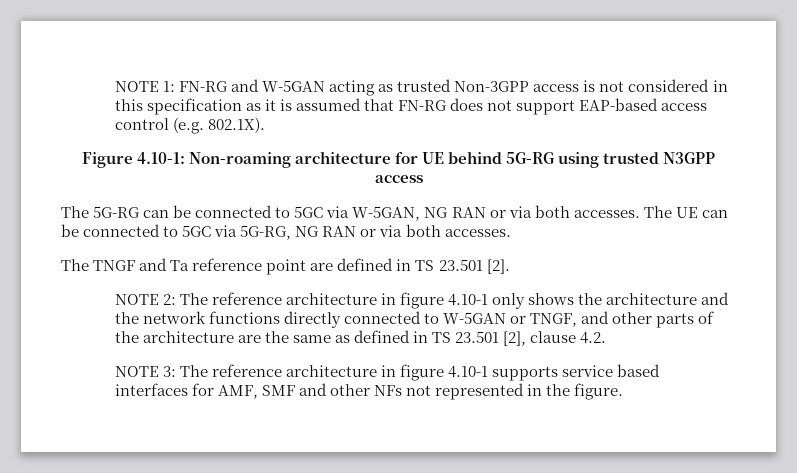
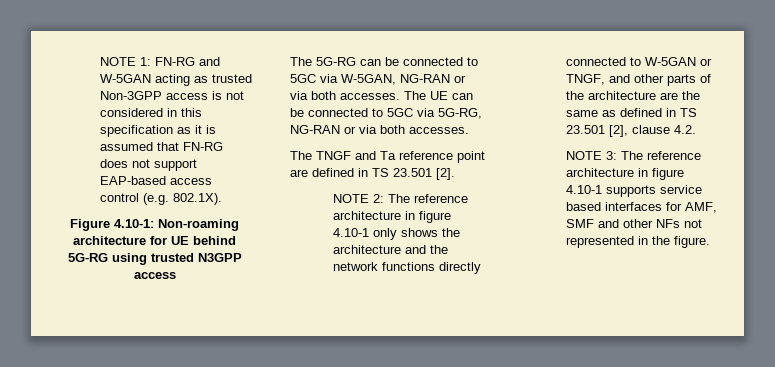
[424,207,486,218] NG RAN -> [400,74,450,83] NG-RAN
[295,226,357,237] NG RAN -> [290,125,340,134] NG-RAN

